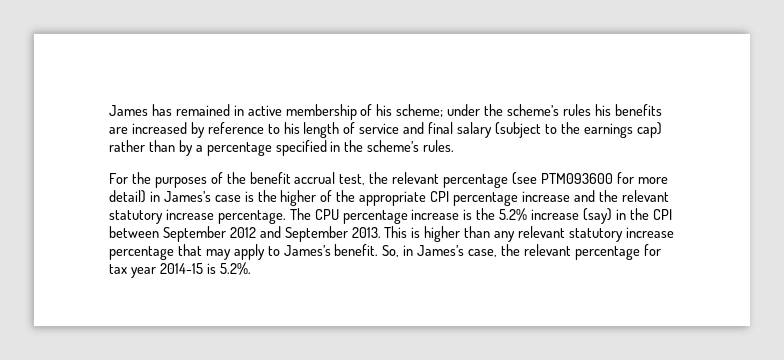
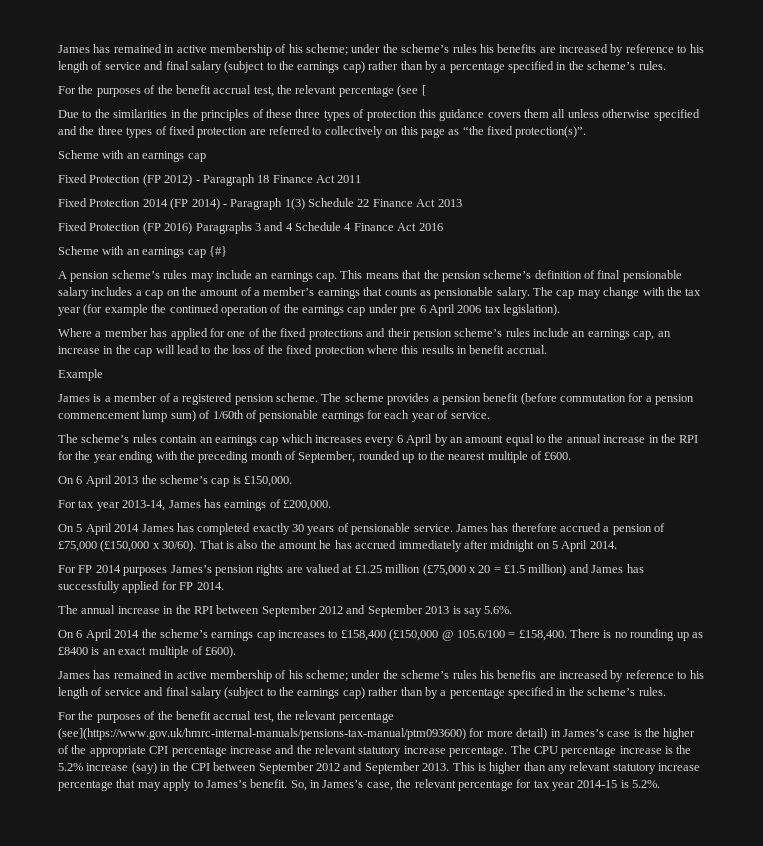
[540,173,613,184] PTM093600 -> [421,85,426,96] [58,109,700,121] [58,126,587,138] [58,150,206,162] [58,174,362,186] [58,198,462,210] [58,222,443,234] [58,246,227,258] [58,270,682,282] [58,287,702,299] [58,304,560,316] [58,328,671,340] [58,345,547,357] [58,369,103,381] [58,393,695,405] [58,410,490,422] [58,434,699,446] [58,451,572,463] [58,475,292,487] [58,499,331,511] [58,523,666,535] [58,540,617,552] [58,564,644,576] [58,581,224,593] [58,605,513,617] [58,629,703,641] [58,646,237,658] [58,670,704,682] [58,687,666,699] [58,711,394,723] [58,728,466,740] [ // Due to the similarities in the principles of these three types of protection this guidance covers them all unless otherwise specified and the three types of fixed protection are referred to collectively on this page as “the fixed protection(s)”. // Scheme with an earnings cap // Fixed Protection (FP 2012) - Paragraph 18 Finance Act 2011 // Fixed Protection 2014 (FP 2014) - Paragraph 1(3) Schedule 22 Finance Act 2013 // Fixed Protection (FP 2016) Paragraphs 3 and 4 Schedule 4 Finance Act 2016 // Scheme with an earnings cap {#} // A pension scheme’s rules may include an earnings cap. This means that the pension scheme’s definition of final pensionable salary includes a cap on the amount of a member’s earnings that counts as pensionable salary. The cap may change with the tax year (for example the continued operation of the earnings cap under pre 6 April 2006 tax legislation). // Where a member has applied for one of the fixed protections and their pension scheme’s rules include an earnings cap, an increase in the cap will lead to the loss of the fixed protection where this results in benefit accrual. // Example // James is a member of a registered pension scheme. The scheme provides a pension benefit (before commutation for a pension commencement lump sum) of 1/60th of pensionable earnings for each year of service. // The scheme’s rules contain an earnings cap which increases every 6 April by an amount equal to the annual increase in the RPI for the year ending with the preceding month of September, rounded up to the nearest multiple of £600. // On 6 April 2013 the scheme’s cap is £150,000. // For tax year 2013-14, James has earnings of £200,000. // On 5 April 2014 James has completed exactly 30 years of pensionable service. James has therefore accrued a pension of £75,000 (£150,000 x 30/60). That is also the amount he has accrued immediately after midnight on 5 April 2014. // For FP 2014 purposes James’s pension rights are valued at £1.25 million (£75,000 x 20 = £1.5 million) and James has successfully applied for FP 2014. // The annual increase in the RPI between September 2012 and September 2013 is say 5.6%. // On 6 April 2014 the scheme’s earnings cap increases to £158,400 (£150,000 @ 105.6/100 = £158,400. There is no rounding up as £8400 is an exact multiple of £600). // James has remained in active membership of his scheme; under the scheme’s rules his benefits are increased by reference to his length of service and final salary (subject to the earnings cap) rather than by a percentage specified in the scheme’s rules. // For the purposes of the benefit accrual test, the relevant percentage (see](https://www.gov.uk/hmrc-internal-manuals/pensions-tax-manual/ptm093600)

